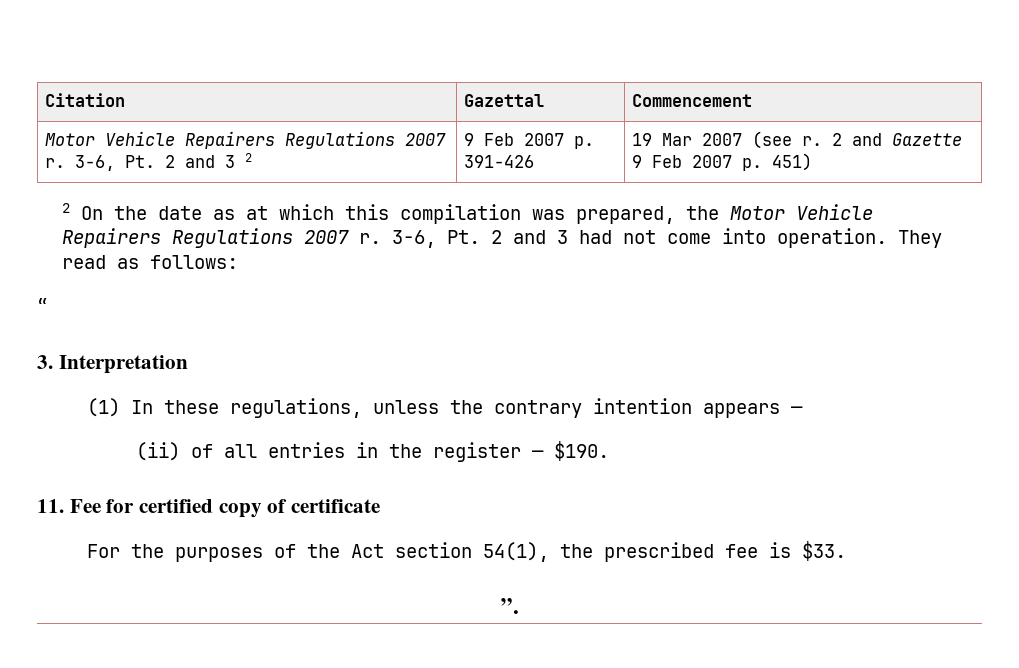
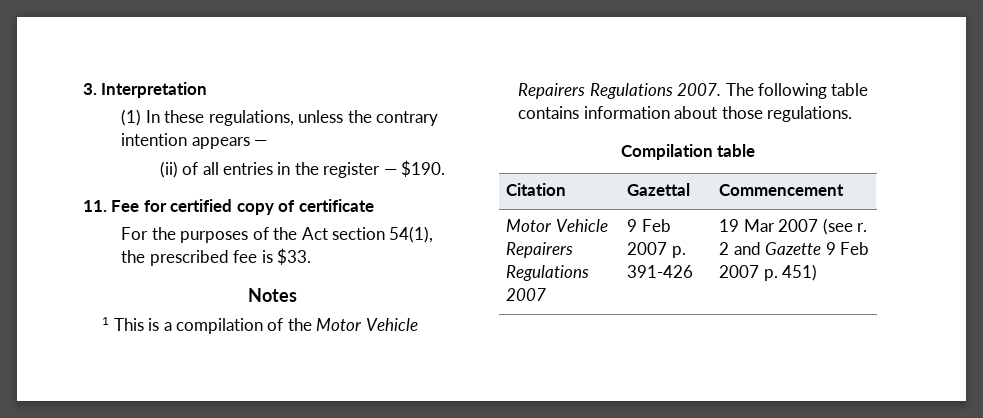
[44,93,125,107] [463,94,544,107] [631,94,752,107] [44,131,446,149] [44,153,252,171] [463,133,594,149] [463,155,534,168] [631,131,962,149] [631,153,812,171] [61,203,873,224] [61,228,942,248] [61,255,238,269] [37,298,48,313] Citation | Gazettal | Commencement // Motor Vehicle Repairers Regulations 2007 r. 3-6, Pt. 2 and 3 2 | 9 Feb 2007 p. 391-426 | 19 Mar 2007 (see r. 2 and Gazette 9 Feb 2007 p. 451) // 2 On the date as at which this compilation was prepared, the Motor Vehicle Repairers Regulations 2007 r. 3-6, Pt. 2 and 3 had not come into operation. They read as follows: // “ // -> (83, 89) none
[500,598,519,614] ”. -> [247,288,297,302] [102,317,418,334] [518,83,869,99] [518,106,852,122] [620,144,756,160] [506,183,567,196] [627,183,691,196] [719,184,845,196] [506,219,608,232] [506,242,574,258] [506,265,590,281] [506,288,547,301] [627,219,671,232] [627,242,686,258] [627,265,694,278] [719,218,868,235] [719,242,870,255] [719,264,818,281] Notes // 1 This is a compilation of the Motor Vehicle Repairers Regulations 2007. The following table contains information about those regulations. // Compilation table // Citation | Gazettal | Commencement // Motor Vehicle Repairers Regulations 2007 | 9 Feb 2007 p. 391-426 | 19 Mar 2007 (see r. 2 and Gazette 9 Feb 2007 p. 451)

